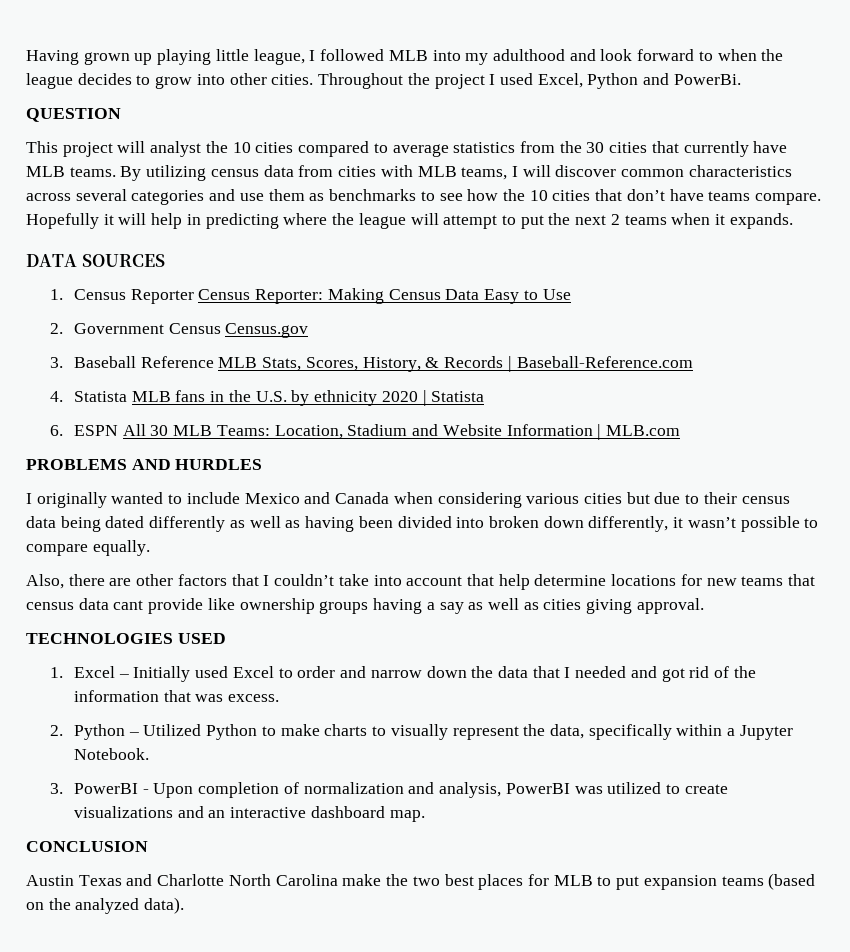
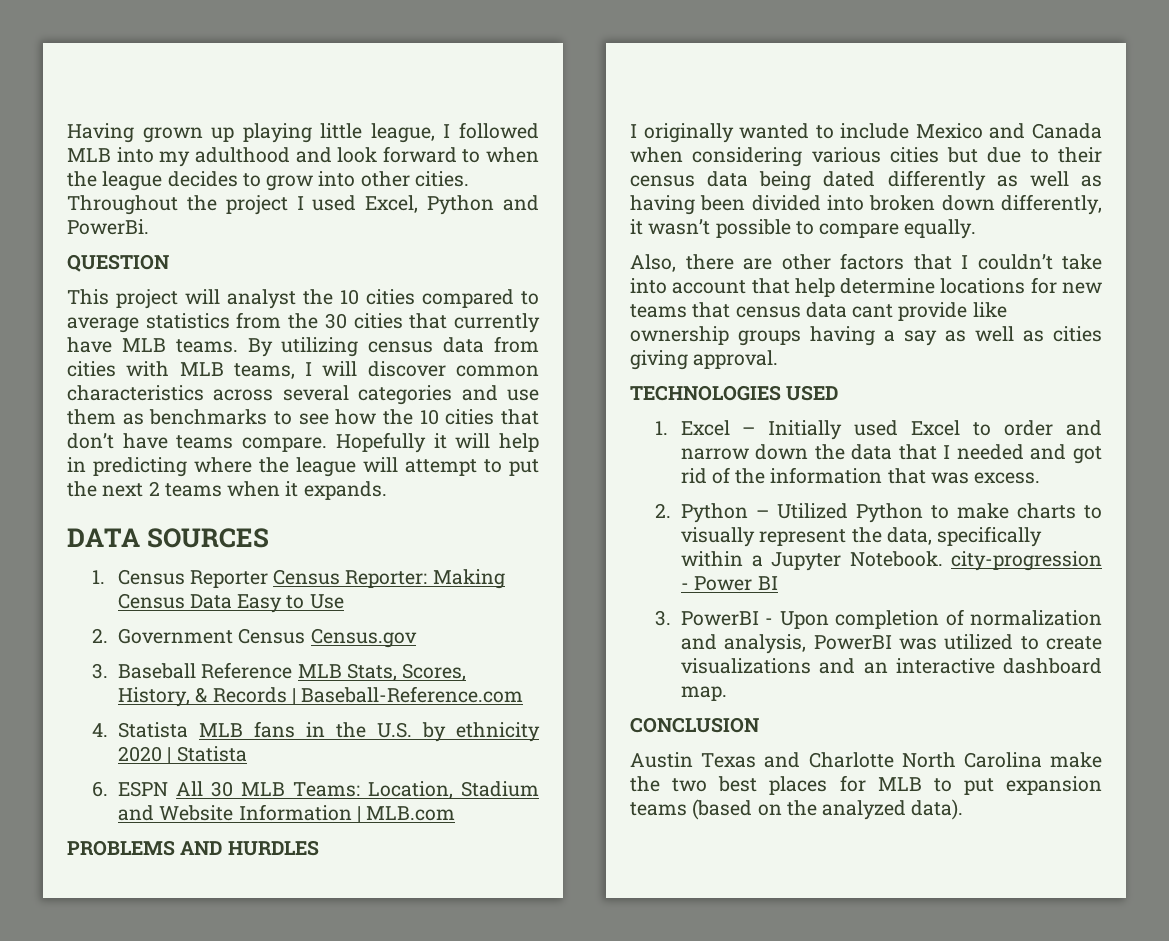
(149, 754) none -> [951,551,1102,571] [681,576,778,591] city-progression - Power BI

